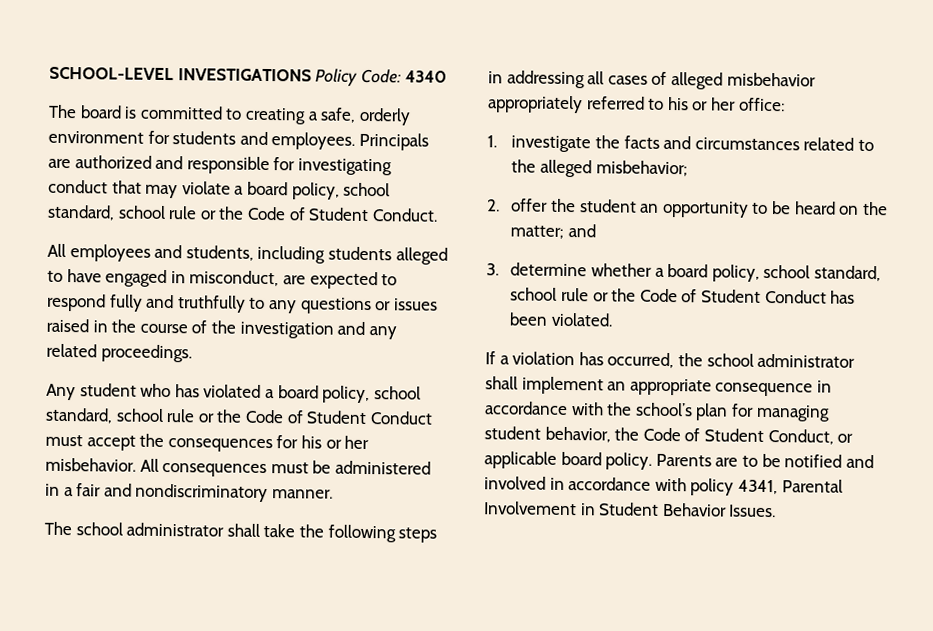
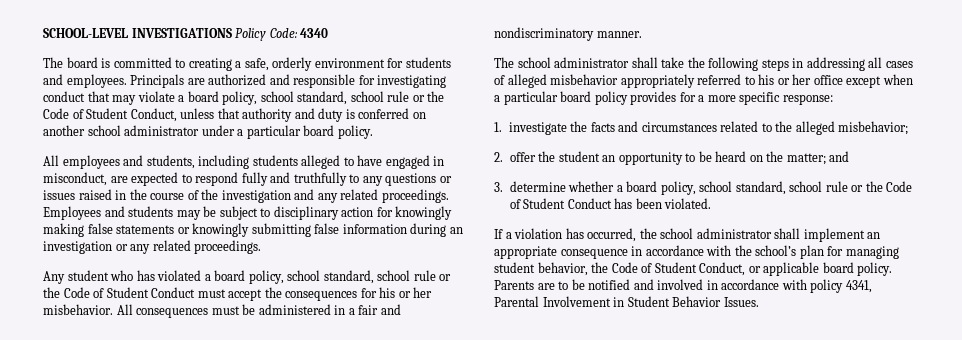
[371,208,438,222] Conduct. -> [130,108,426,122] [43,125,373,139] Conduct, unless that authority and duty is conferred on another school administrator under a particular board policy.
(192, 353) none -> [43,206,453,220] [43,223,463,237] [43,240,262,254] Employees and students may be subject to disciplinary action for knowingly making false statements or knowingly submitting false information during an investigation or any related proceedings.
[738,97,785,112] office: -> [813,74,913,88] [494,91,833,105] office except when a particular board policy provides for a more specific response:

